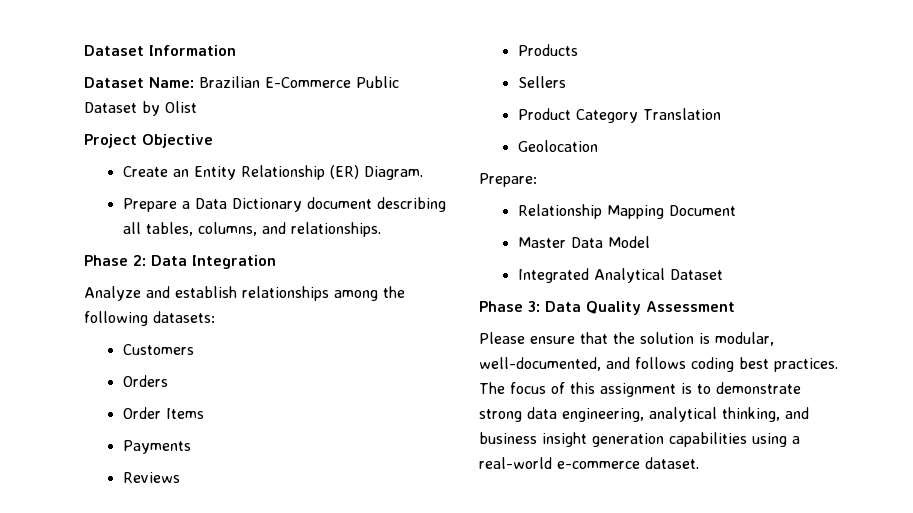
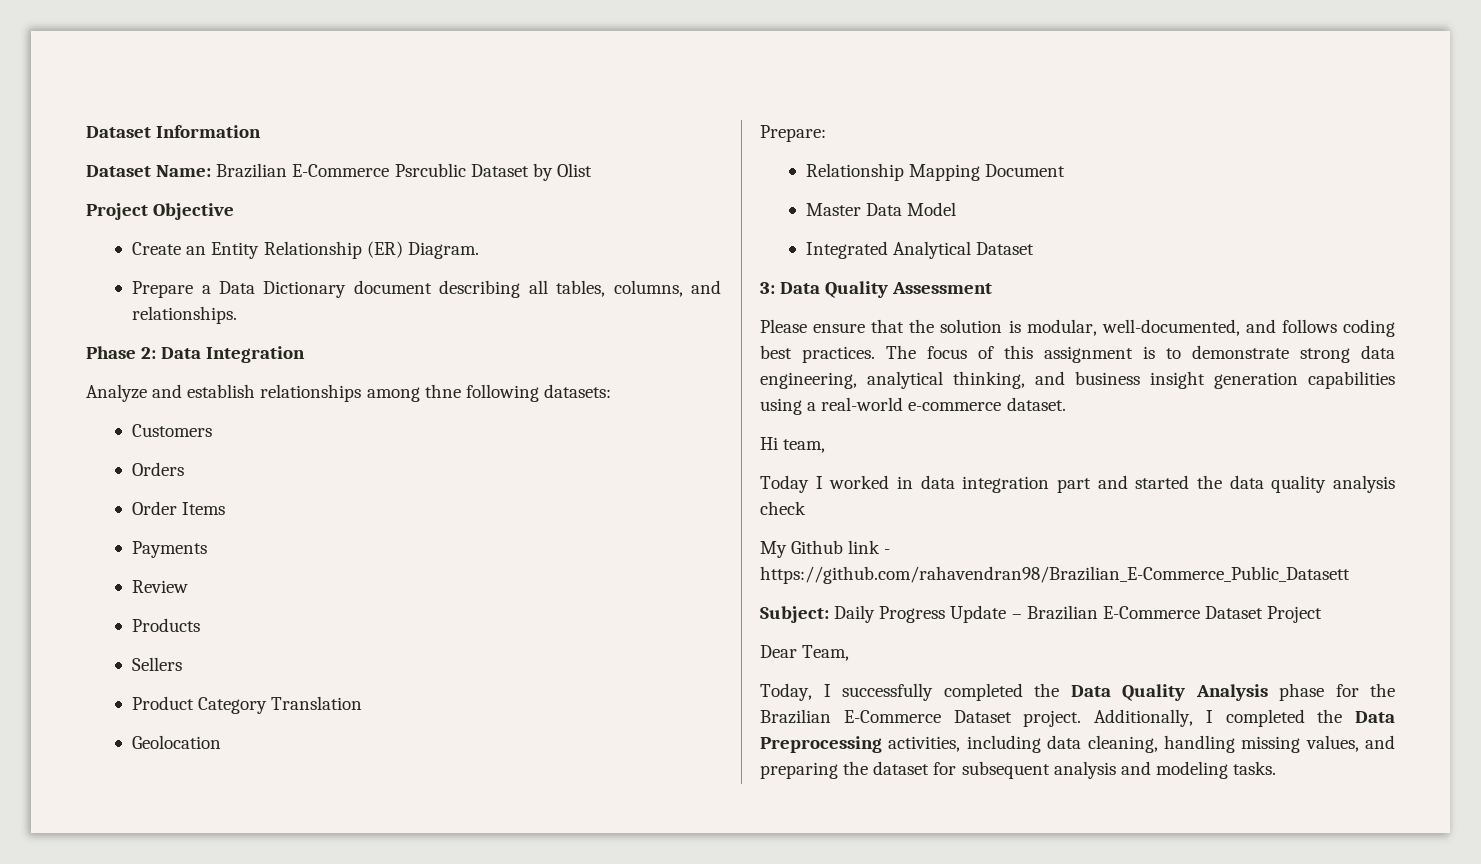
[356,76,399,88] Public -> [394,163,466,177] Psrcublic
[383,286,405,298] the -> [424,384,461,398] thne
[122,472,180,483] Reviews -> [132,580,189,593] Review
[479,301,523,312] Phase -> (1035, 248) none
(699, 463) none -> [760,437,826,453] [760,475,1395,493] [760,501,806,515] [760,540,891,558] [760,566,1350,584] [760,605,1323,623] [760,645,850,661] [760,683,1395,701] [760,709,1395,727] [760,735,1395,753] [760,761,1277,779] // Hi team, // Today I worked in data integration part and started the data quality analysis check // My Github link - https://github.com/rahavendran98/Brazilian_E-Commerce_Public_Datasett // Subject: Daily Progress Update – Brazilian E-Commerce Dataset Project // Dear Team, // Today, I successfully completed the Data Quality Analysis phase for the Brazilian E-Commerce Dataset project. Additionally, I completed the Data Preprocessing activities, including data cleaning, handling missing values, and preparing the dataset for subsequent analysis and modeling tasks.

